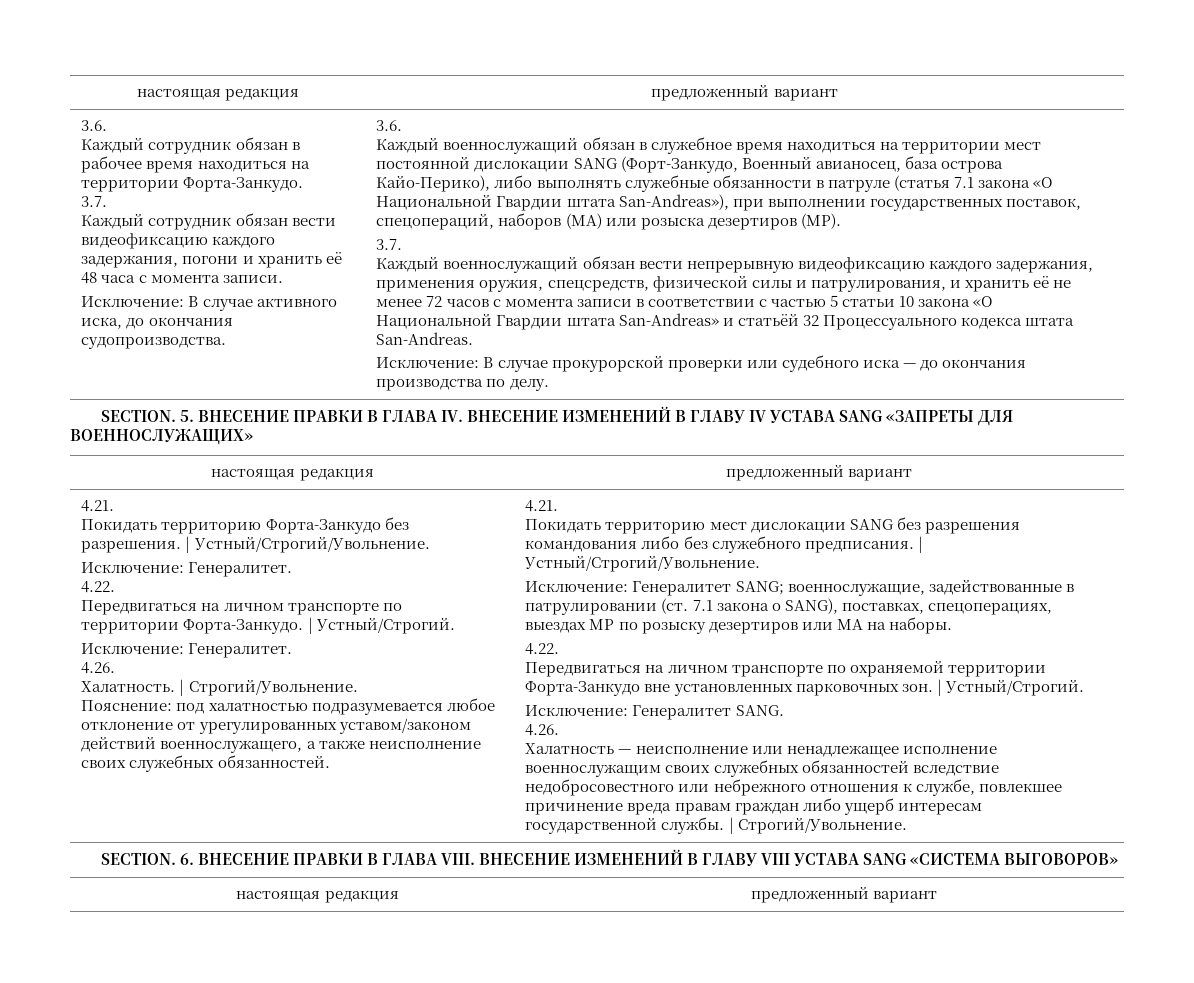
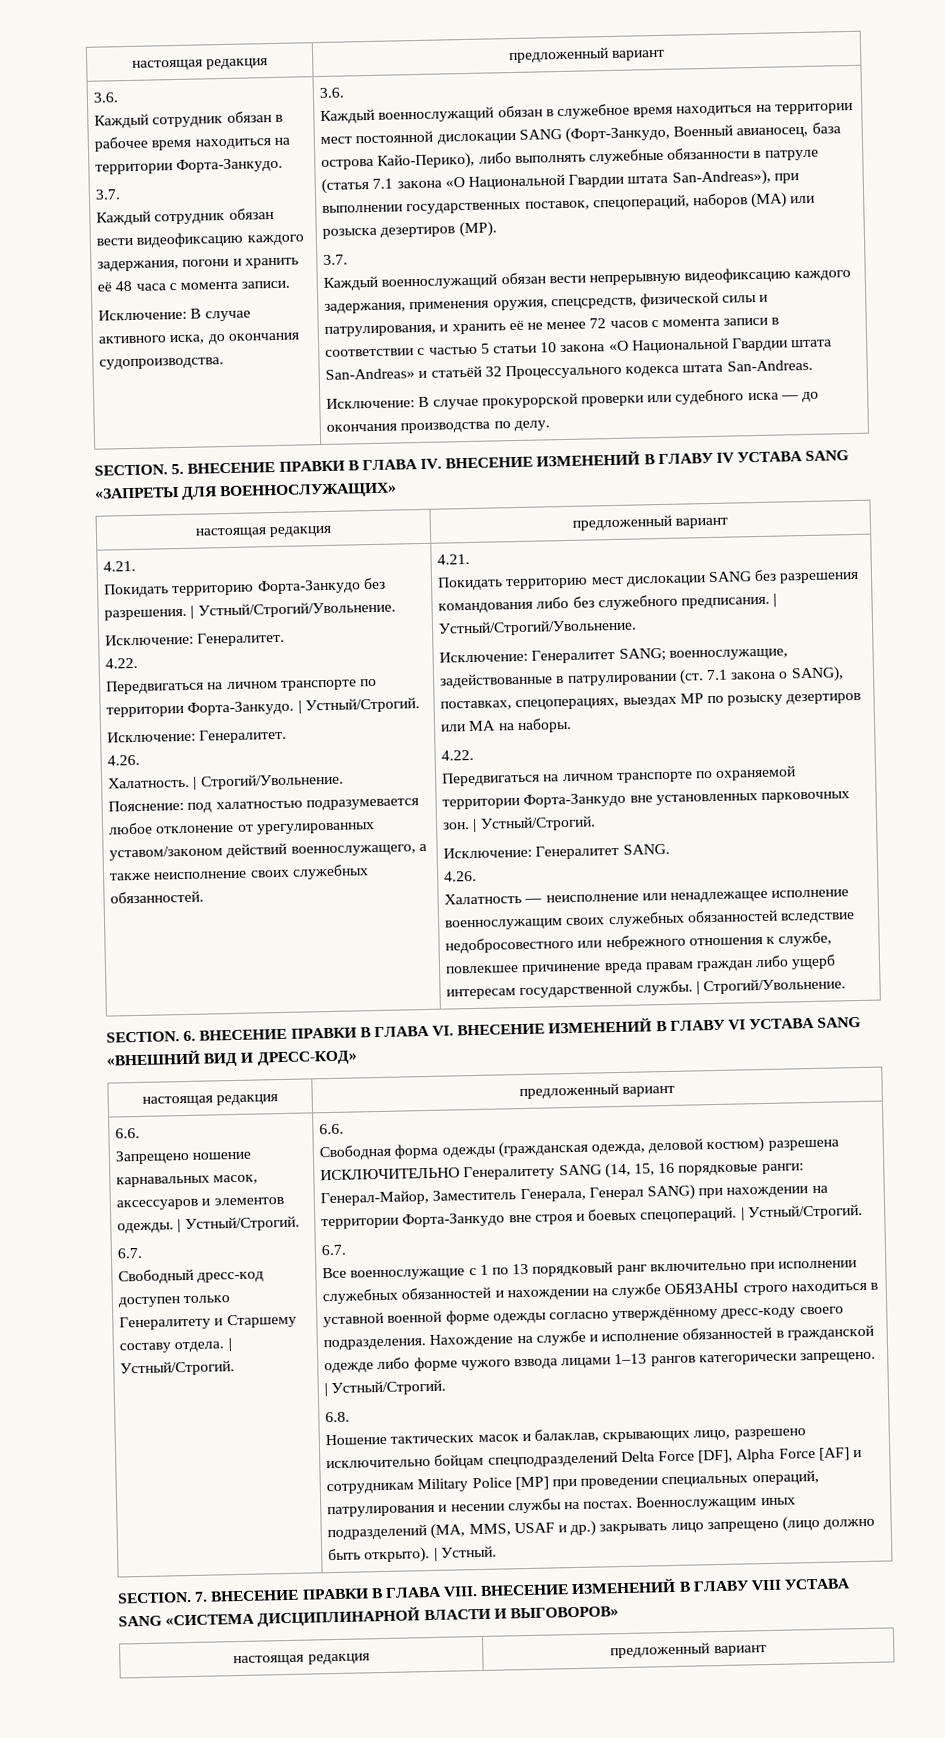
(438, 859) none -> [432,1016,862,1036] [106,1049,358,1067] [141,1094,279,1107] [518,1083,676,1100] [115,1127,141,1139] [115,1149,252,1165] [116,1174,259,1188] [116,1196,284,1211] [117,1215,300,1234] [117,1247,144,1259] [118,1268,265,1285] [118,1295,231,1308] [119,1313,297,1331] [119,1338,232,1354] [120,1360,236,1377] [319,1123,345,1135] [319,1136,839,1161] [320,1162,804,1181] [320,1184,828,1207] [321,1203,863,1230] [321,1244,347,1256] [322,1260,858,1281] [322,1282,878,1305] [323,1306,844,1328] [323,1324,874,1351] [324,1351,876,1374] [324,1379,447,1397] [325,1411,351,1423] [325,1428,806,1446] [326,1447,862,1469] [326,1469,819,1495] [327,1495,796,1518] [327,1515,876,1541] [328,1545,497,1564] [117,1586,442,1604] VI. ВНЕСЕНИЕ ИЗМЕНЕНИЙ В ГЛАВУ VI УСТАВА SANG «ВНЕШНИЙ ВИД И ДРЕСС-КОД» // настоящая редакция | предложенный вариант // 6.6. // Запрещено ношение карнавальных масок, аксессуаров и элементов одежды. | Устный/Строгий. // 6.7. // Свободный дресс-код доступен только Генералитету и Старшему составу отдела. | Устный/Строгий. | 6.6. // Свободная форма одежды (гражданская одежда, деловой костюм) разрешена ИСКЛЮЧИТЕЛЬНО Генералитету SANG (14, 15, 16 порядковые ранги: Генерал-Майор, Заместитель Генерала, Генерал SANG) при нахождении на территории Форта-Занкудо вне строя и боевых спецопераций. | Устный/Строгий. // 6.7. // Все военнослужащие с 1 по 13 порядковый ранг включительно при исполнении служебных обязанностей и нахождении на службе ОБЯЗАНЫ строго находиться в уставной военной форме одежды согласно утверждённому дресс-коду своего подразделения. Нахождение на службе и исполнение обязанностей в гражданской одежде либо форме чужого взвода лицами 1–13 рангов категорически запрещено. | Устный/Строгий. // 6.8. // Ношение тактических масок и балаклав, скрывающих лицо, разрешено исключительно бойцам спецподразделений Delta Force [DF], Alpha Force [AF] и сотрудникам Military Police [MP] при проведении специальных операций, патрулирования и несении службы на постах. Военнослужащим иных подразделений (MA, MMS, USAF и др.) закрывать лицо запрещено (лицо должно быть открыто). | Устный. // SECTION. 7. ВНЕСЕНИЕ ПРАВКИ В ГЛАВА
(1002, 859) none -> [257,1606,507,1627] ДИСЦИПЛИНАРНОЙ ВЛАСТИ И

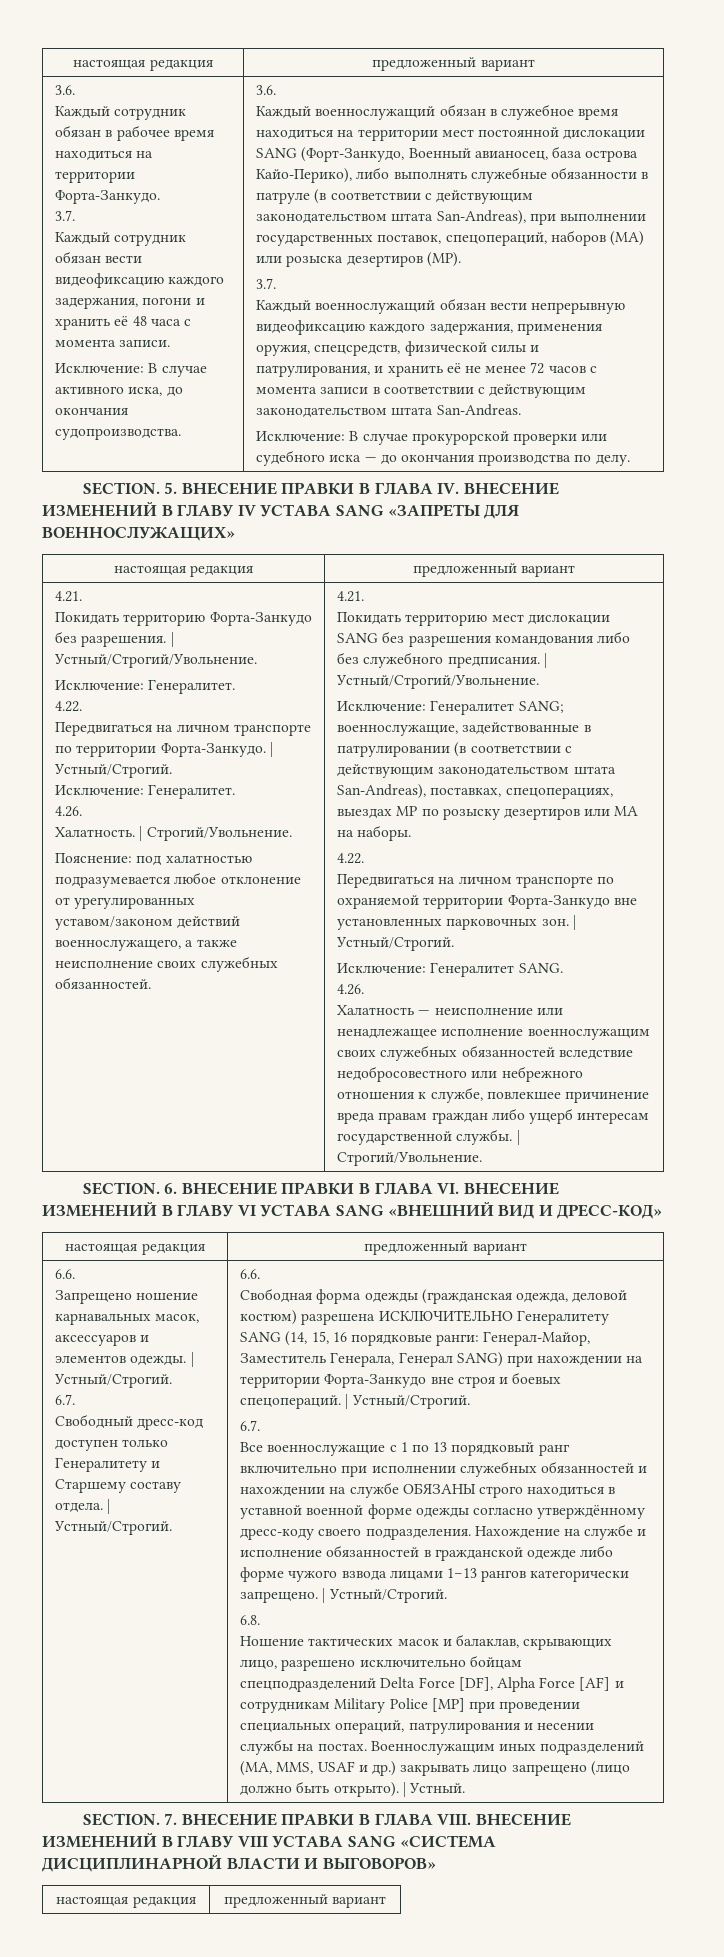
[321,169,771,194] (статья 7.1 закона «О Национальной Гвардии штата San-Andreas»), -> [314,189,533,204] [256,210,526,225] (в соответствии с действующим законодательством штата San-Andreas),
[428,337,833,355] [325,363,680,380] частью 5 статьи 10 закона «О Национальной Гвардии штата San-Andreas» и статьёй 32 Процессуального кодекса -> [489,384,587,398] [256,407,388,418] действующим законодательством
[678,666,844,685] (ст. 7.1 закона о SANG), -> [454,742,572,757] [337,764,616,778] [337,784,427,799] (в соответствии с действующим законодательством штата San-Andreas),

